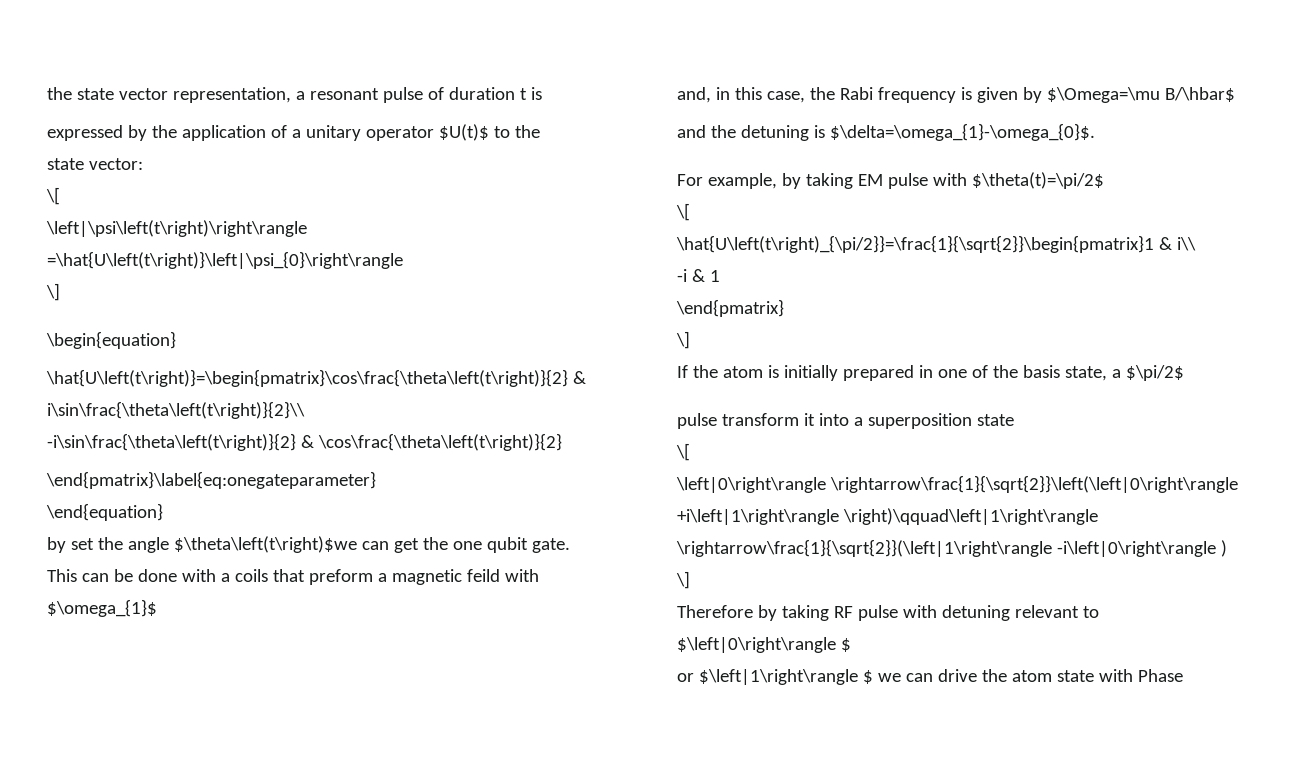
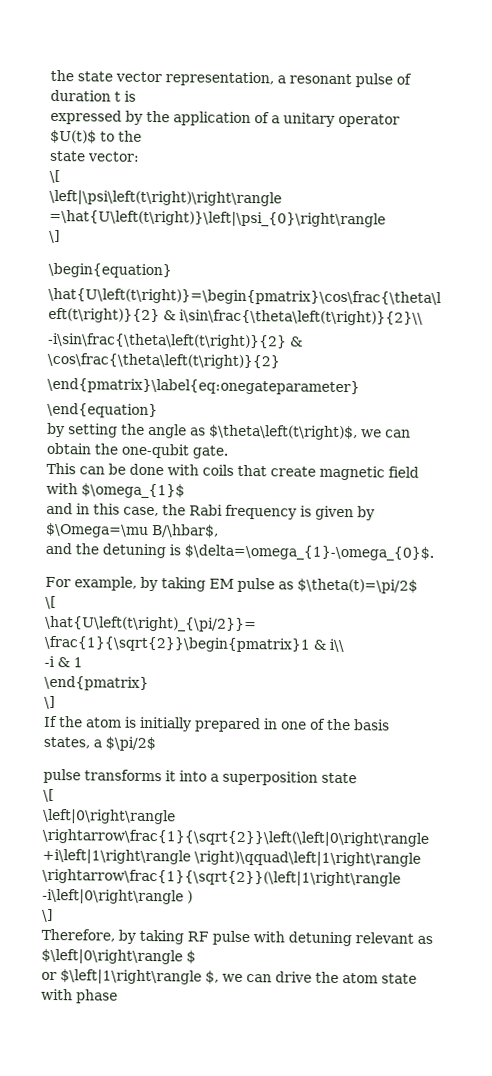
[70,538,94,550] set -> [68,423,118,438] setting
[173,536,528,553] $\theta\left(t\right)$we can get the one qubit -> [190,424,411,441] [46,442,189,459] as $\theta\left(t\right)$, we can obtain the one-qubit
[220,573,230,582] a -> (199, 470) none
[308,569,500,585] preform a magnetic feild -> [270,465,419,481] create magnetic field
[677,87,711,103] and, -> [46,502,73,515] and
[1164,87,1235,102] B/\hbar$ -> [152,524,219,538] B/\hbar$,
[932,173,967,186] with -> [278,581,294,590] as
[1064,366,1107,381] state, -> [43,736,90,749] states,
[721,413,799,426] transform -> [84,769,162,782] transforms
[677,605,753,618] Therefore -> [41,928,115,942] Therefore,
[1082,606,1099,618] to -> [417,935,433,944] as
[862,670,873,684] $ -> [205,970,219,984] $,
[1137,669,1183,682] Phase -> [76,989,118,1004] phase

